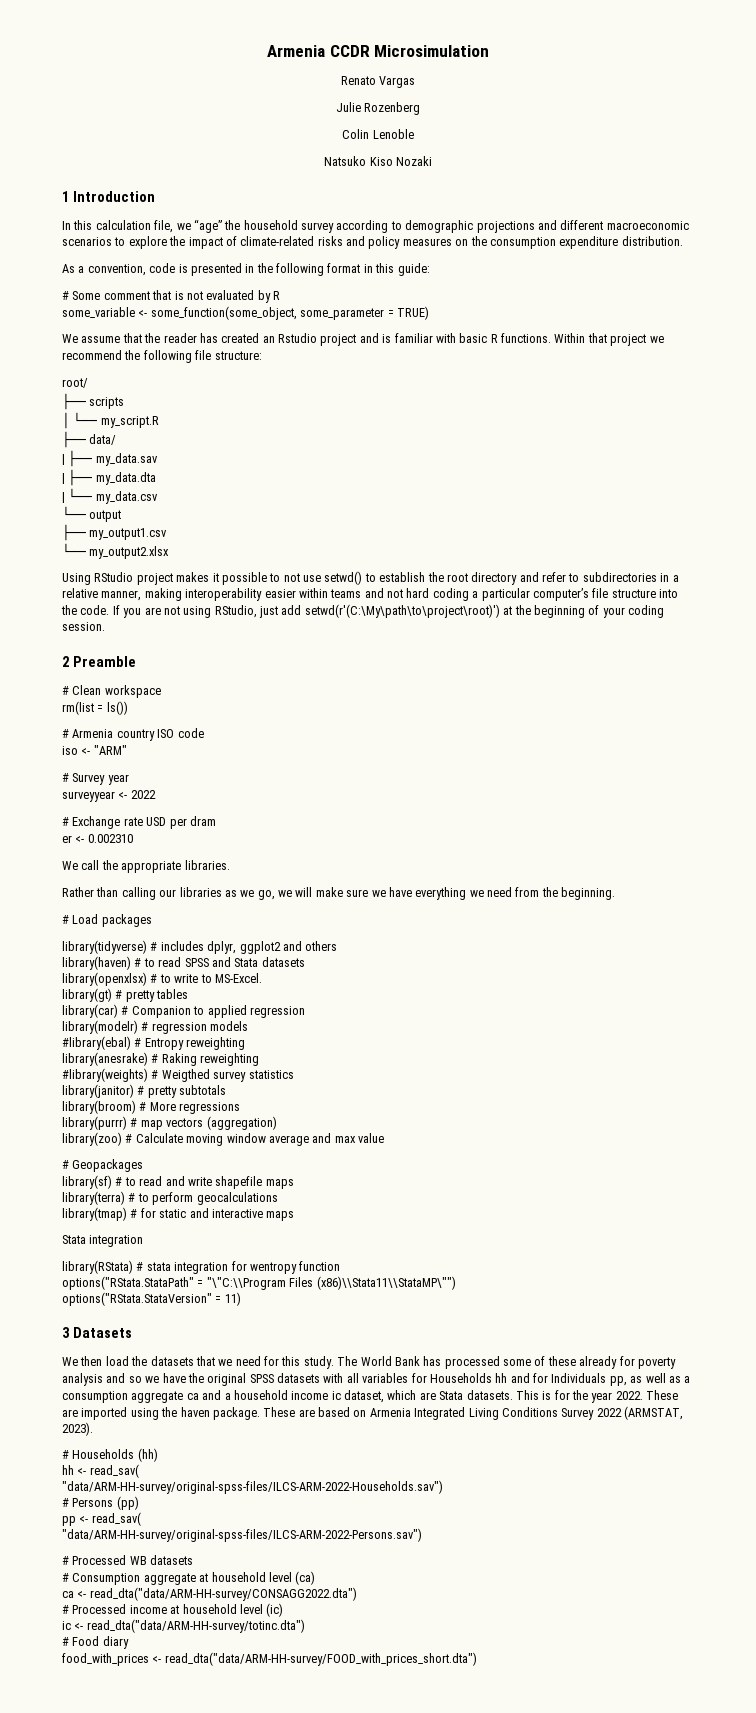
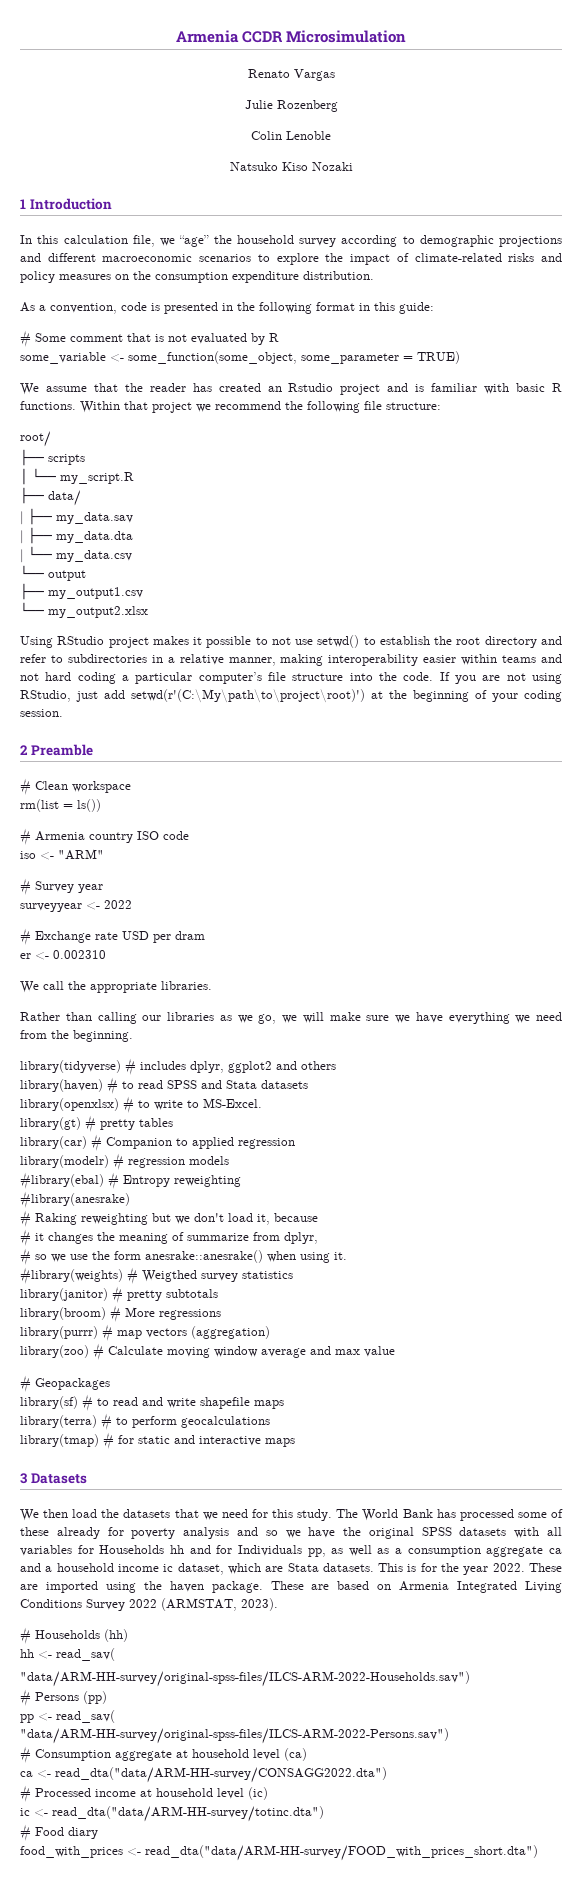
[62,914,152,927] // # Load packages -> (133, 1036) none
[62,1052,148,1066] library(anesrake) -> [20,1191,130,1208] #library(anesrake) //
(260, 1059) none -> [152,1213,318,1225] [20,1229,318,1246] [20,1248,347,1265] but we don't load it, because // # it changes the meaning of summarize from dplyr, // # so we use the form anesrake::anesrake() when using it.
[62,1235,144,1247] [62,1260,341,1274] [62,1276,456,1290] [62,1292,241,1306] // Stata integration // library(RStata) # stata integration for wentropy function // options("RStata.StataPath" = "\"C:\\Program Files (x86)\\Stata11\\StataMP\"") // options("RStata.StataVersion" = 11) -> (295, 1442) none
[62,1555,194,1565] // # Processed WB datasets -> (449, 1736) none

